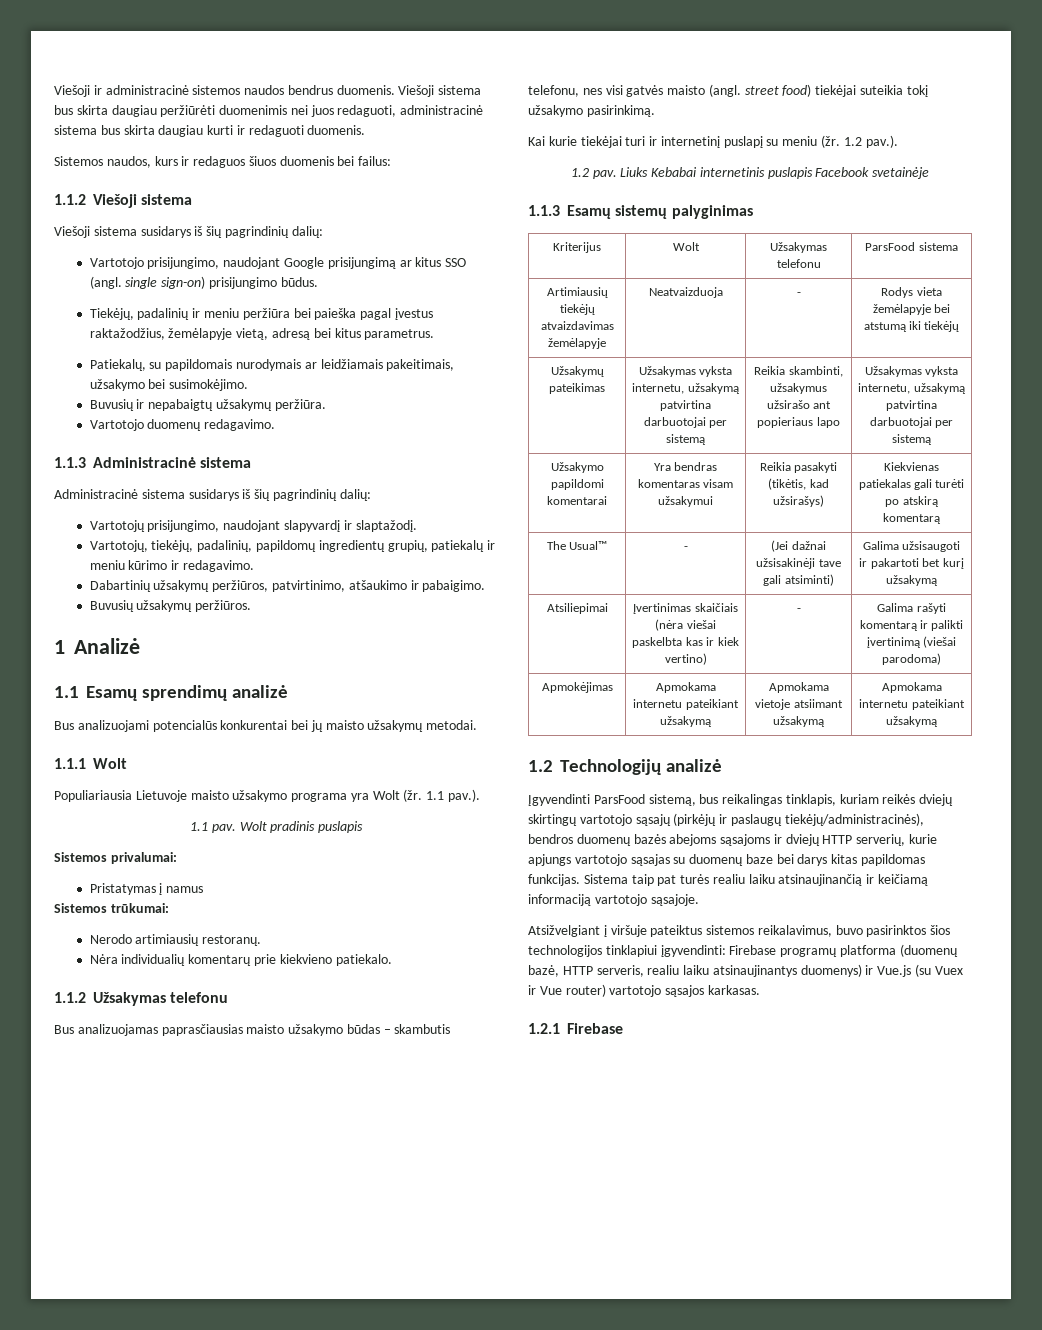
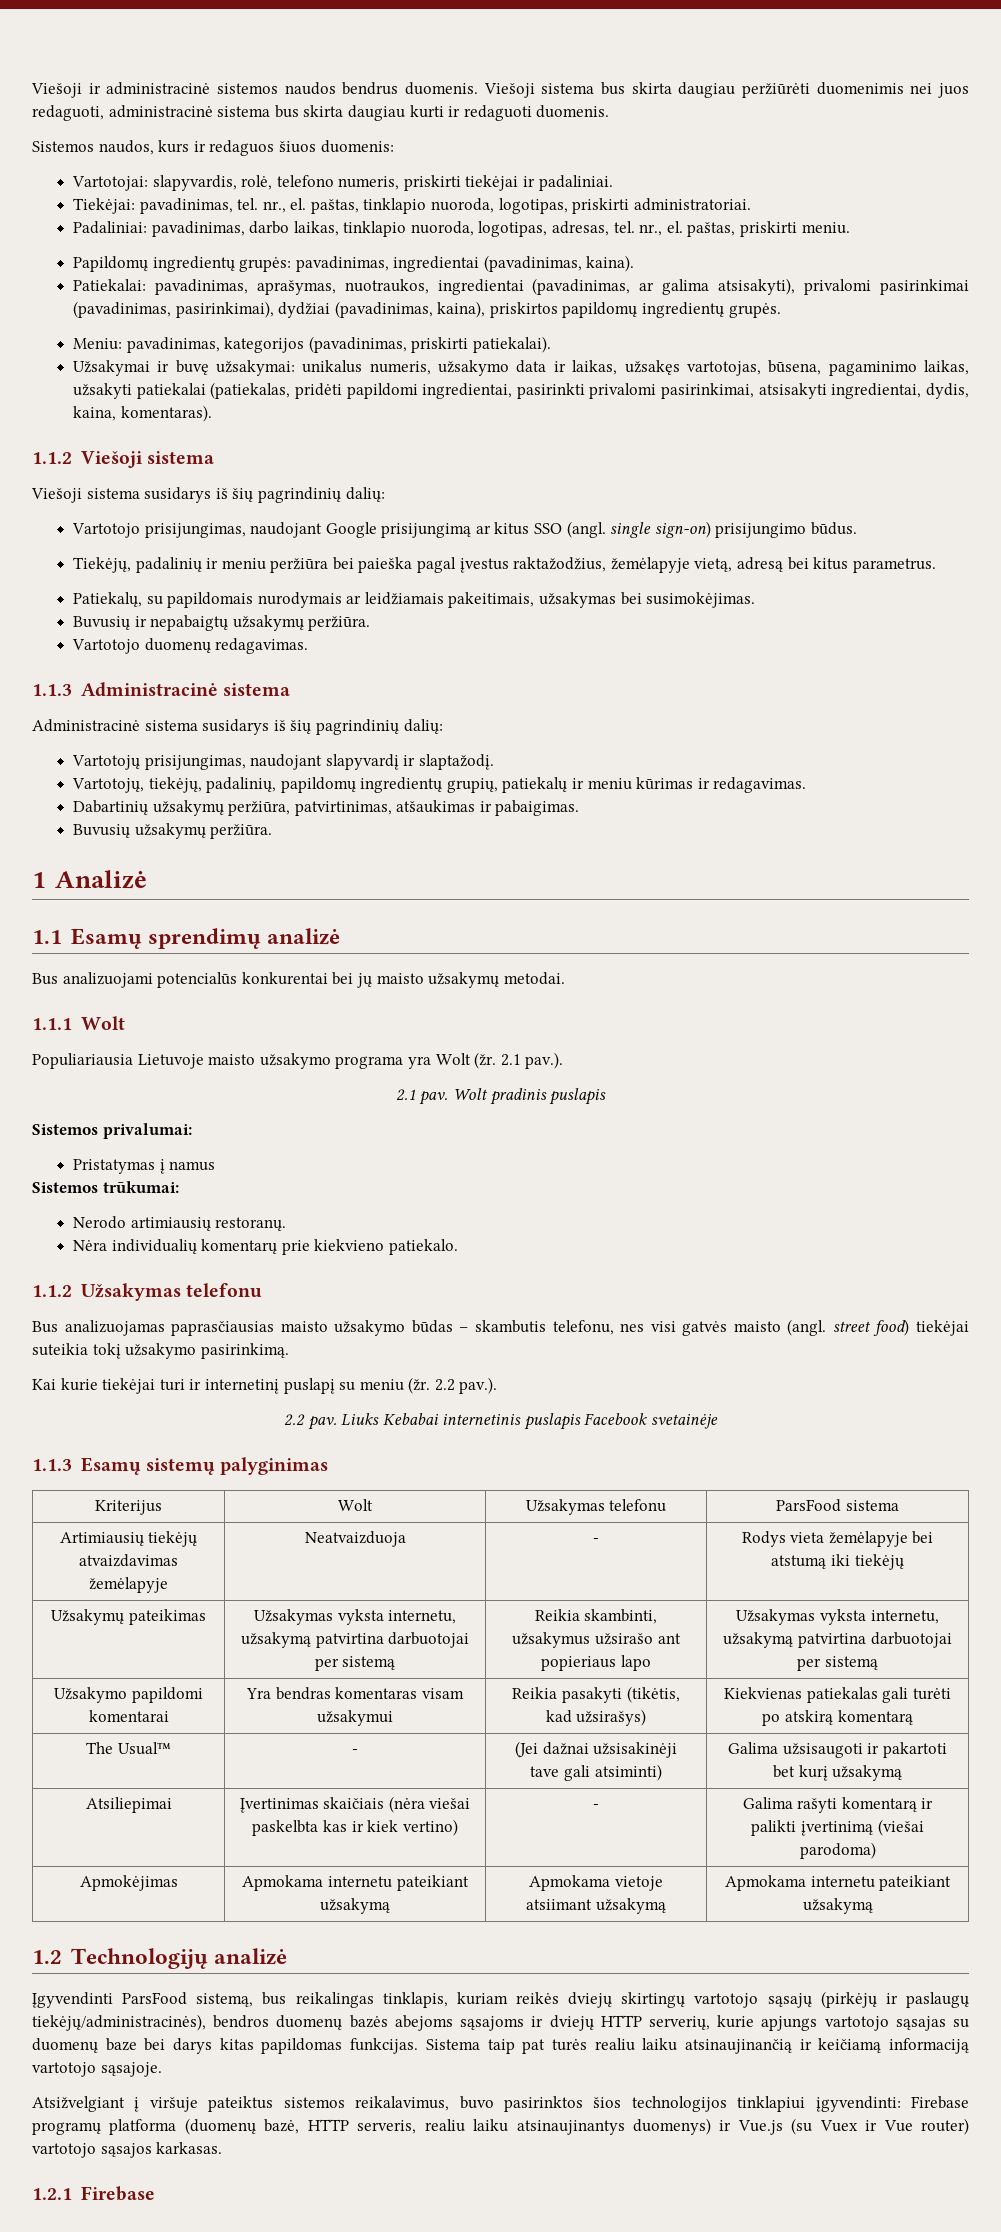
[279,156,392,166] duomenis bei failus: -> [320,140,394,153] [71,175,613,191] [72,198,751,214] [72,221,850,237] [72,255,635,272] [72,278,970,295] [72,301,781,318] [72,336,551,353] [72,360,969,376] [72,382,969,399] [72,405,212,422] duomenis: // Vartotojai: slapyvardis, rolė, telefono numeris, priskirti tiekėjai ir padaliniai. // Tiekėjai: pavadinimas, tel. nr., el. paštas, tinklapio nuoroda, logotipas, priskirti administratoriai. // Padaliniai: pavadinimas, darbo laikas, tinklapio nuoroda, logotipas, adresas, tel. nr., el. paštas, priskirti meniu. // Papildomų ingredientų grupės: pavadinimas, ingredientai (pavadinimas, kaina). // Patiekalai: pavadinimas, aprašymas, nuotraukos, ingredientai (pavadinimas, ar galima atsisakyti), privalomi pasirinkimai (pavadinimas, pasirinkimai), dydžiai (pavadinimas, kaina), priskirtos papildomų ingredientų grupės. // Meniu: pavadinimas, kategorijos (pavadinimas, priskirti patiekalai). // Užsakymai ir buvę užsakymai: unikalus numeris, užsakymo data ir laikas, užsakęs vartotojas, būsena, pagaminimo laikas, užsakyti patiekalai (patiekalas, pridėti papildomi ingredientai, pasirinkti privalomi pasirinkimai, atsisakyti ingredientai, dydis, kaina, komentaras).
[147,257,220,269] prisijungimo, -> [144,523,246,538] prisijungimas,
[89,379,249,391] užsakymo bei susimokėjimo. -> [539,592,756,608] užsakymas bei susimokėjimas.
[204,419,276,431] redagavimo. -> [215,638,309,654] redagavimas.
[147,520,220,532] prisijungimo, -> [144,755,246,770] prisijungimas,
[128,560,255,572] kūrimo ir redagavimo. -> [636,777,807,793] kūrimas ir redagavimas.
[212,580,486,592] peržiūros, patvirtinimo, atšaukimo ir pabaigimo. -> [228,800,580,816] peržiūra, patvirtinimas, atšaukimas ir pabaigimas.
[195,600,252,612] peržiūros. -> [210,824,273,839] peržiūra.
[426,789,481,802] [189,822,208,831] 1.1 pav.). // 1.1 -> [500,1052,564,1069] [395,1089,416,1101] 2.1 pav.). // 2.1
[843,135,898,148] [570,168,589,177] 1.2 pav.). // 1.2 -> [434,1377,498,1394] [283,1414,305,1426] 2.2 pav.). // 2.2

